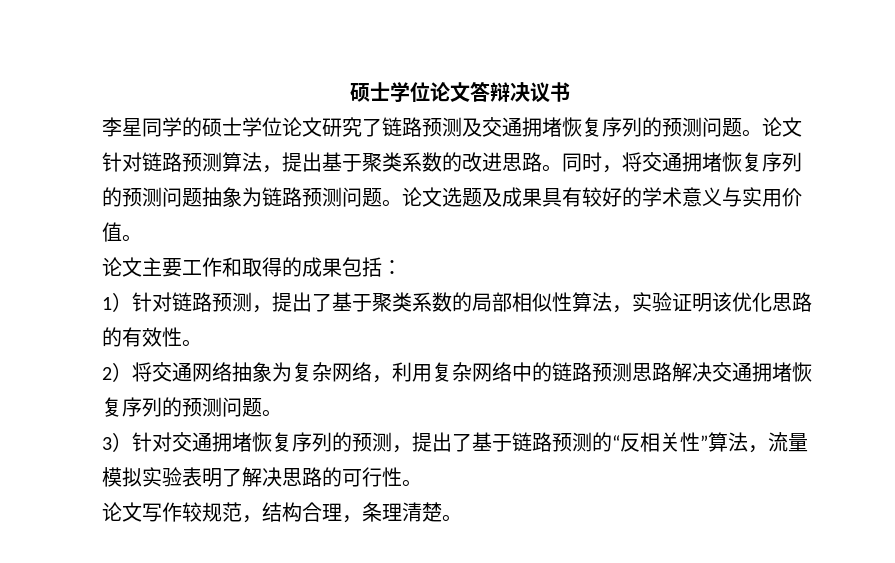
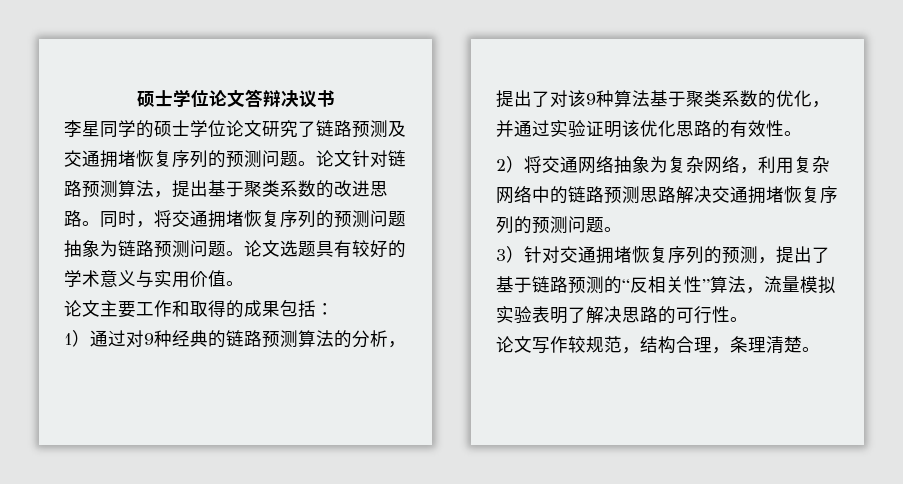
[482,187,542,207] 及成果 -> (316, 249) none
[132,292,632,313] 针对链路预测，提出了基于聚类系数的局部相似性算法， -> [90,330,406,348] [496,90,830,108] [496,120,550,137] 通过对9种经典的链路预测算法的分析，提出了对该9种算法基于聚类系数的优化，并通过

